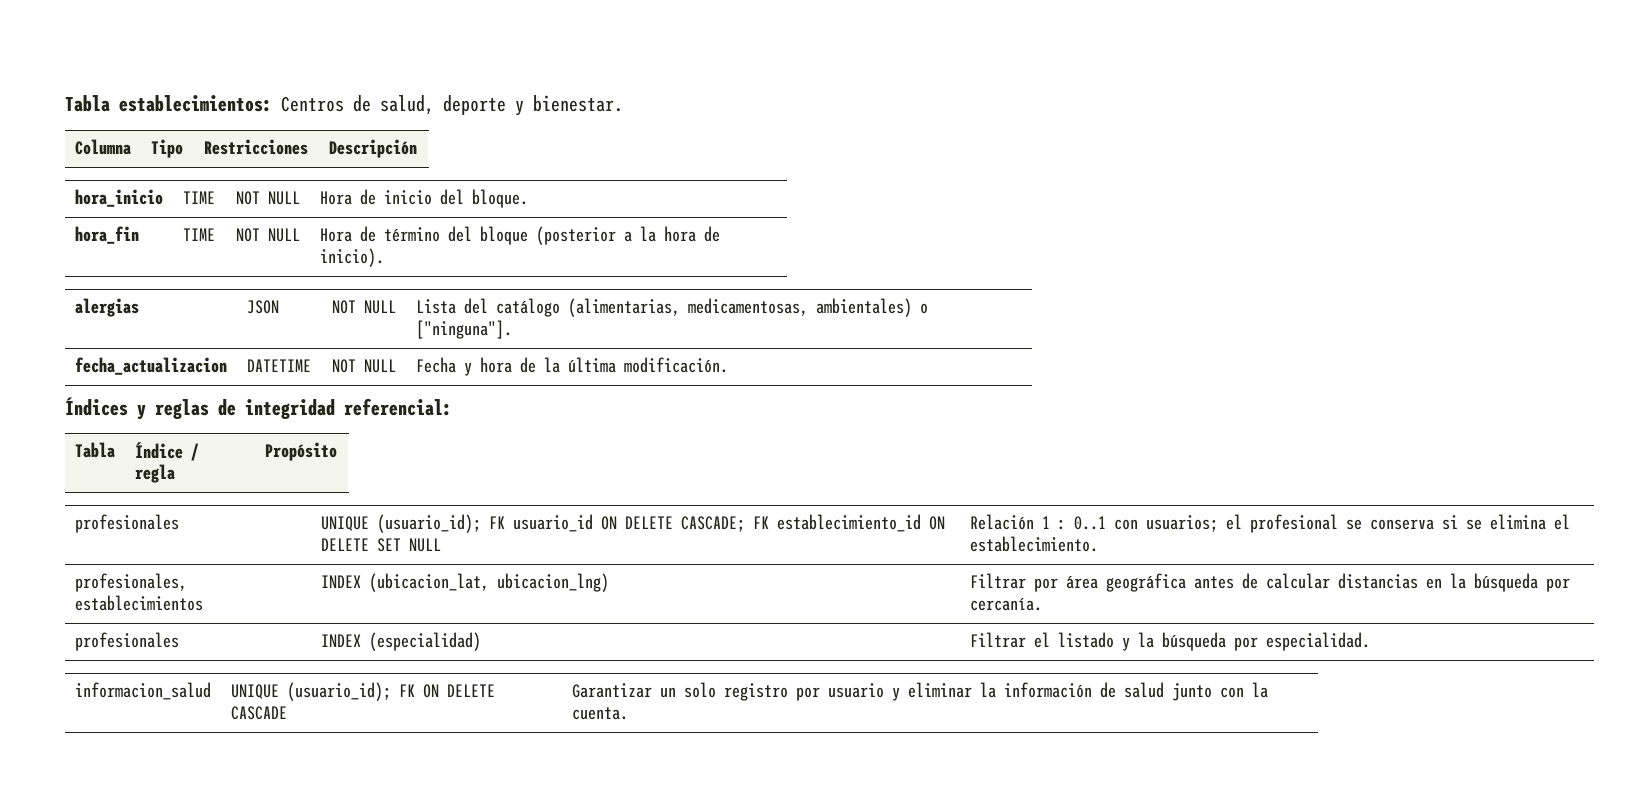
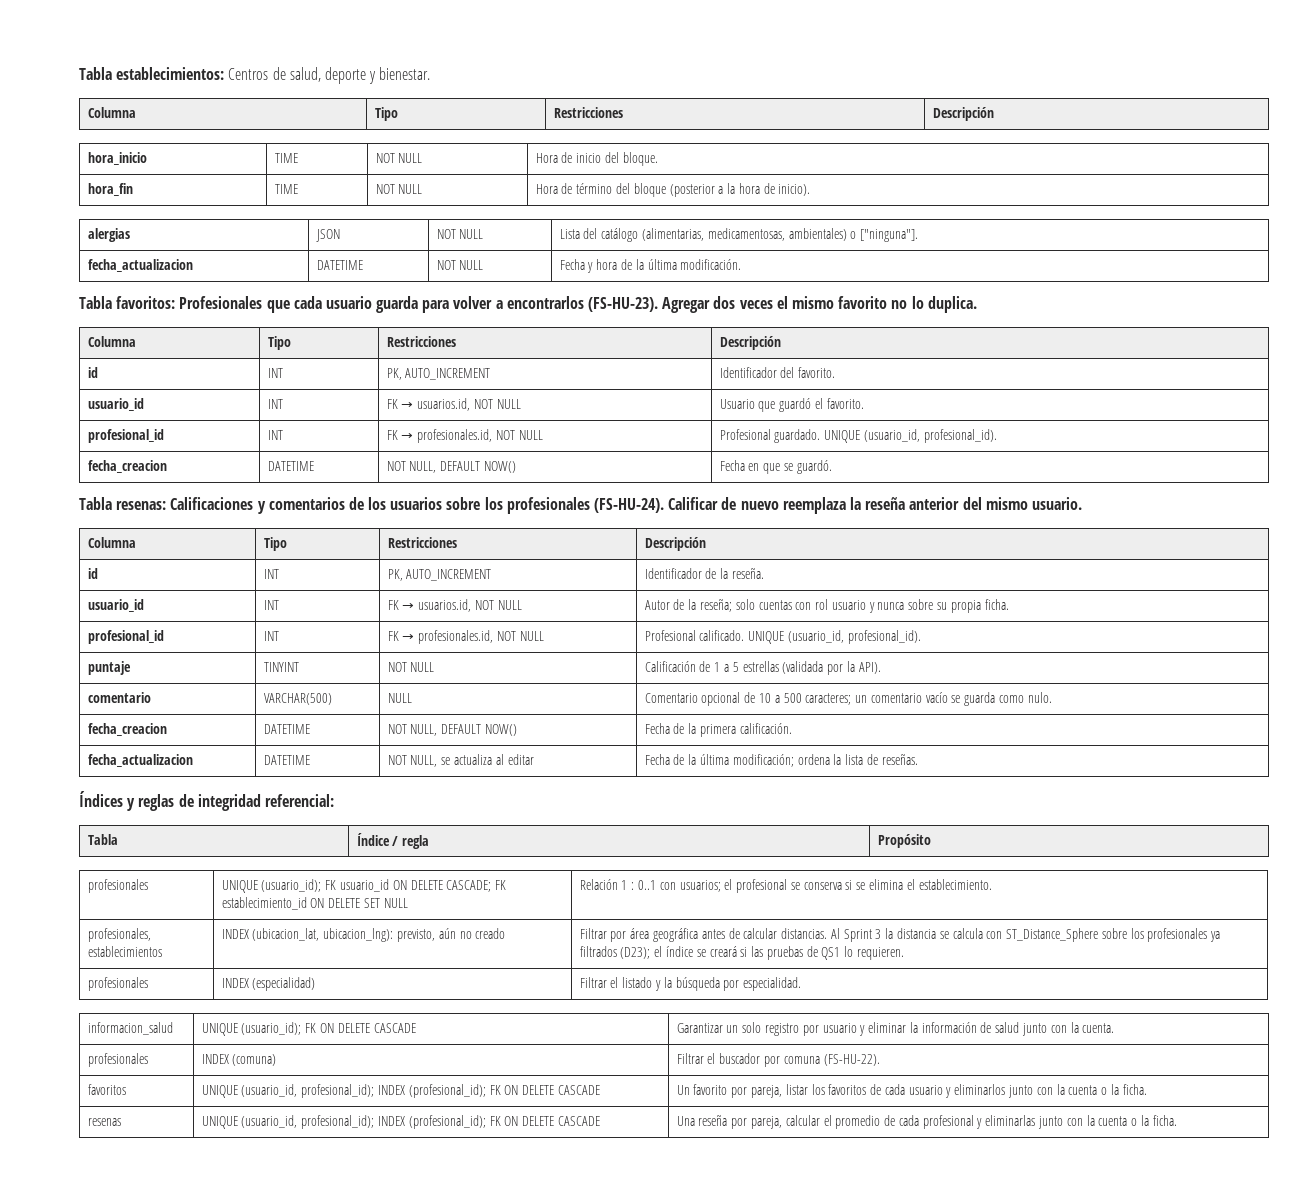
(728, 365) none -> [79,296,977,313] [87,336,136,347] [267,336,291,350] [386,336,456,347] [719,336,781,350] [87,367,98,378] [267,368,283,378] [386,368,491,380] [719,367,836,378] [87,398,144,411] [267,399,283,409] [386,398,521,411] [719,398,864,412] [87,429,164,443] [267,430,283,440] [386,429,543,443] [719,429,997,443] [87,460,167,473] [267,461,314,471] [386,461,516,473] [719,460,832,474] [79,497,1082,514] [87,537,136,548] [263,537,287,551] [387,537,457,548] [644,537,706,551] [87,568,98,579] [263,569,279,579] [387,569,492,581] [644,567,764,579] [87,599,144,612] [263,600,279,610] [387,599,522,612] [644,598,1009,613] [87,630,164,644] [263,631,279,641] [387,630,544,644] [644,630,921,644] [87,661,131,675] [263,662,299,672] [387,662,435,672] [644,661,881,675] [87,692,151,703] [263,693,332,705] [387,693,412,703] [644,692,1052,706] [87,723,167,736] [263,724,310,734] [387,724,517,736] [644,723,792,737] [87,754,193,767] [263,755,310,765] [387,754,534,767] [644,753,918,767] // Tabla favoritos: Profesionales que cada usuario guarda para volver a encontrarlos (FS-HU-23). Agregar dos veces el mismo favorito no lo duplica. // Columna | Tipo | Restricciones | Descripción // id | INT | PK, AUTO_INCREMENT | Identificador del favorito. // usuario_id | INT | FK → usuarios.id, NOT NULL | Usuario que guardó el favorito. // profesional_id | INT | FK → profesionales.id, NOT NULL | Profesional guardado. UNIQUE (usuario_id, profesional_id). // fecha_creacion | DATETIME | NOT NULL, DEFAULT NOW() | Fecha en que se guardó. // Tabla resenas: Calificaciones y comentarios de los usuarios sobre los profesionales (FS-HU-24). Calificar de nuevo reemplaza la reseña anterior del mismo usuario. // Columna | Tipo | Restricciones | Descripción // id | INT | PK, AUTO_INCREMENT | Identificador de la reseña. // usuario_id | INT | FK → usuarios.id, NOT NULL | Autor de la reseña; solo cuentas con rol usuario y nunca sobre su propia ficha. // profesional_id | INT | FK → profesionales.id, NOT NULL | Profesional calificado. UNIQUE (usuario_id, profesional_id). // puntaje | TINYINT | NOT NULL | Calificación de 1 a 5 estrellas (validada por la API). // comentario | VARCHAR(500) | NULL | Comentario opcional de 10 a 500 caracteres; un comentario vacío se guarda como nulo. // fecha_creacion | DATETIME | NOT NULL, DEFAULT NOW() | Fecha de la primera calificación. // fecha_actualizacion | DATETIME | NOT NULL, se actualiza al editar | Fecha de la última modificación; ordena la lista de reseñas.
[496,573,609,592] ubicacion_lng) -> [323,928,506,942] ubicacion_lng): previsto, aún no creado
[1337,573,1570,592] [969,598,1042,611] distancias en la búsqueda por cercanía. -> [781,928,1221,942] [579,946,904,960] distancias. Al Sprint 3 la distancia se calcula con ST_Distance_Sphere sobre los profesionales ya filtrados (D23); el índice se creará si las pruebas de QS1 lo requieren.
(628, 713) none -> [87,1053,148,1067] [201,1054,277,1066] [676,1053,880,1067] [87,1084,126,1095] [201,1084,600,1098] [676,1084,1147,1098] [87,1118,121,1126] [201,1115,600,1129] [676,1114,1177,1129] // profesionales | INDEX (comuna) | Filtrar el buscador por comuna (FS-HU-22). // favoritos | UNIQUE (usuario_id, profesional_id); INDEX (profesional_id); FK ON DELETE CASCADE | Un favorito por pareja, listar los favoritos de cada usuario y eliminarlos junto con la cuenta o la ficha. // resenas | UNIQUE (usuario_id, profesional_id); INDEX (profesional_id); FK ON DELETE CASCADE | Una reseña por pareja, calcular el promedio de cada profesional y eliminarlas junto con la cuenta o la ficha.

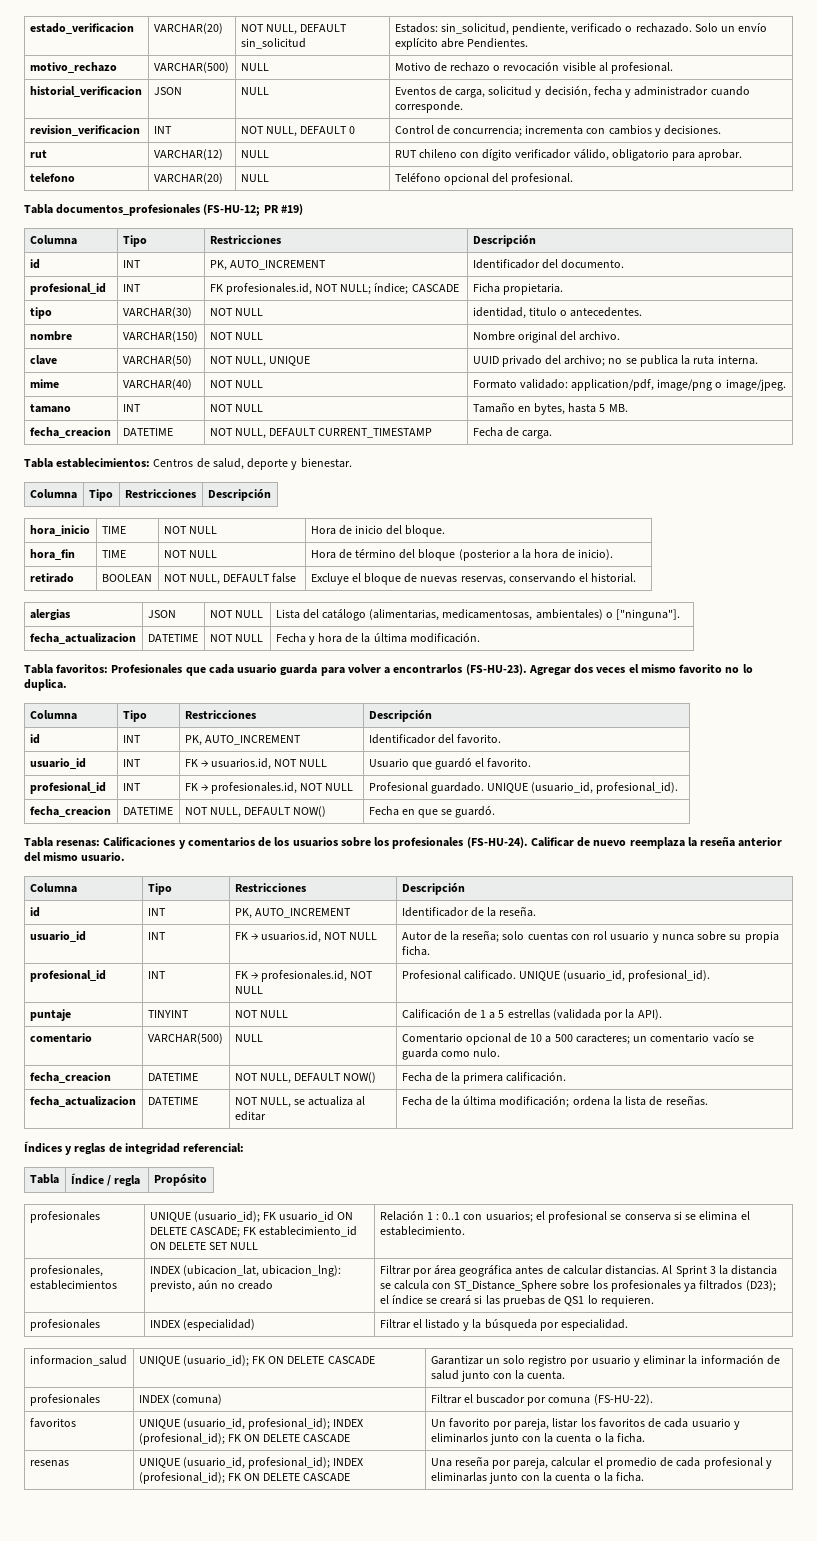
(79, 73) none -> [29,23,134,34] [153,23,223,34] [240,24,347,35] [240,38,306,49] [394,23,768,35] [394,38,528,50] [29,62,117,73] [153,62,229,73] [240,63,269,71] [394,62,674,74] [29,86,142,97] [153,87,182,95] [240,87,269,95] [394,86,750,98] [394,101,463,113] [29,125,140,136] [153,126,172,134] [240,126,356,137] [394,125,722,137] [29,150,47,158] [153,149,223,160] [240,150,269,158] [394,149,743,161] [29,173,75,182] [153,173,223,184] [240,174,269,182] [394,173,574,185] [24,204,303,216] [29,235,77,245] [122,235,147,247] [209,235,281,244] [472,235,536,247] [29,259,40,269] [122,260,141,268] [209,260,326,271] [472,259,624,269] [29,283,106,295] [122,284,141,292] [209,283,459,295] [472,283,563,295] [29,307,52,319] [122,307,192,318] [209,308,263,316] [472,307,643,319] [29,331,72,341] [122,331,198,342] [209,332,263,340] [472,331,621,343] [29,355,57,365] [122,355,192,366] [209,356,310,367] [472,355,758,367] [29,379,59,388] [122,379,192,390] [209,380,263,388] [472,379,786,391] [29,404,71,413] [122,404,141,412] [209,404,263,412] [472,402,628,415] [29,427,111,438] [122,428,173,436] [209,428,433,439] [472,427,552,439] estado_verificacion | VARCHAR(20) | NOT NULL, DEFAULT sin_solicitud | Estados: sin_solicitud, pendiente, verificado o rechazado. Solo un envío explícito abre Pendientes. // motivo_rechazo | VARCHAR(500) | NULL | Motivo de rechazo o revocación visible al profesional. // historial_verificacion | JSON | NULL | Eventos de carga, solicitud y decisión, fecha y administrador cuando corresponde. // revision_verificacion | INT | NOT NULL, DEFAULT 0 | Control de concurrencia; incrementa con cambios y decisiones. // rut | VARCHAR(12) | NULL | RUT chileno con dígito verificador válido, obligatorio para aprobar. // telefono | VARCHAR(20) | NULL | Teléfono opcional del profesional. // Tabla documentos_profesionales (FS-HU-12; PR #19) // Columna | Tipo | Restricciones | Descripción // id | INT | PK, AUTO_INCREMENT | Identificador del documento. // profesional_id | INT | FK profesionales.id, NOT NULL; índice; CASCADE | Ficha propietaria. // tipo | VARCHAR(30) | NOT NULL | identidad, titulo o antecedentes. // nombre | VARCHAR(150) | NOT NULL | Nombre original del archivo. // clave | VARCHAR(50) | NOT NULL, UNIQUE | UUID privado del archivo; no se publica la ruta interna. // mime | VARCHAR(40) | NOT NULL | Formato validado: application/pdf, image/png o image/jpeg. // tamano | INT | NOT NULL | Tamaño en bytes, hasta 5 MB. // fecha_creacion | DATETIME | NOT NULL, DEFAULT CURRENT_TIMESTAMP | Fecha de carga. //
(811, 190) none -> [29,573,74,583] [101,574,152,582] [163,573,297,585] [310,573,637,585] // retirado | BOOLEAN | NOT NULL, DEFAULT false | Excluye el bloque de nuevas reservas, conservando el historial.

